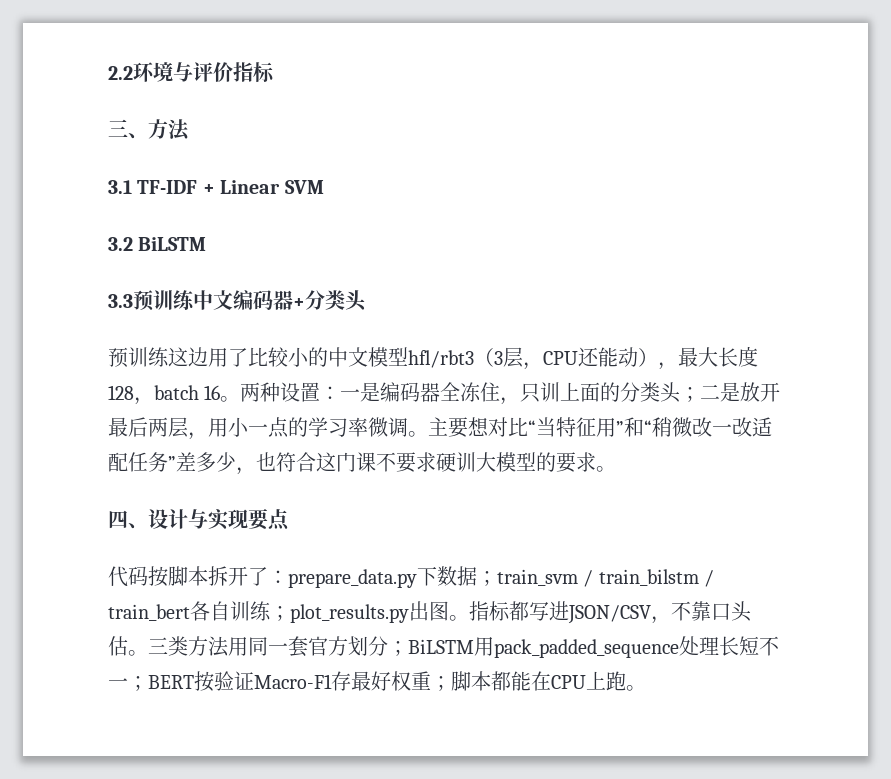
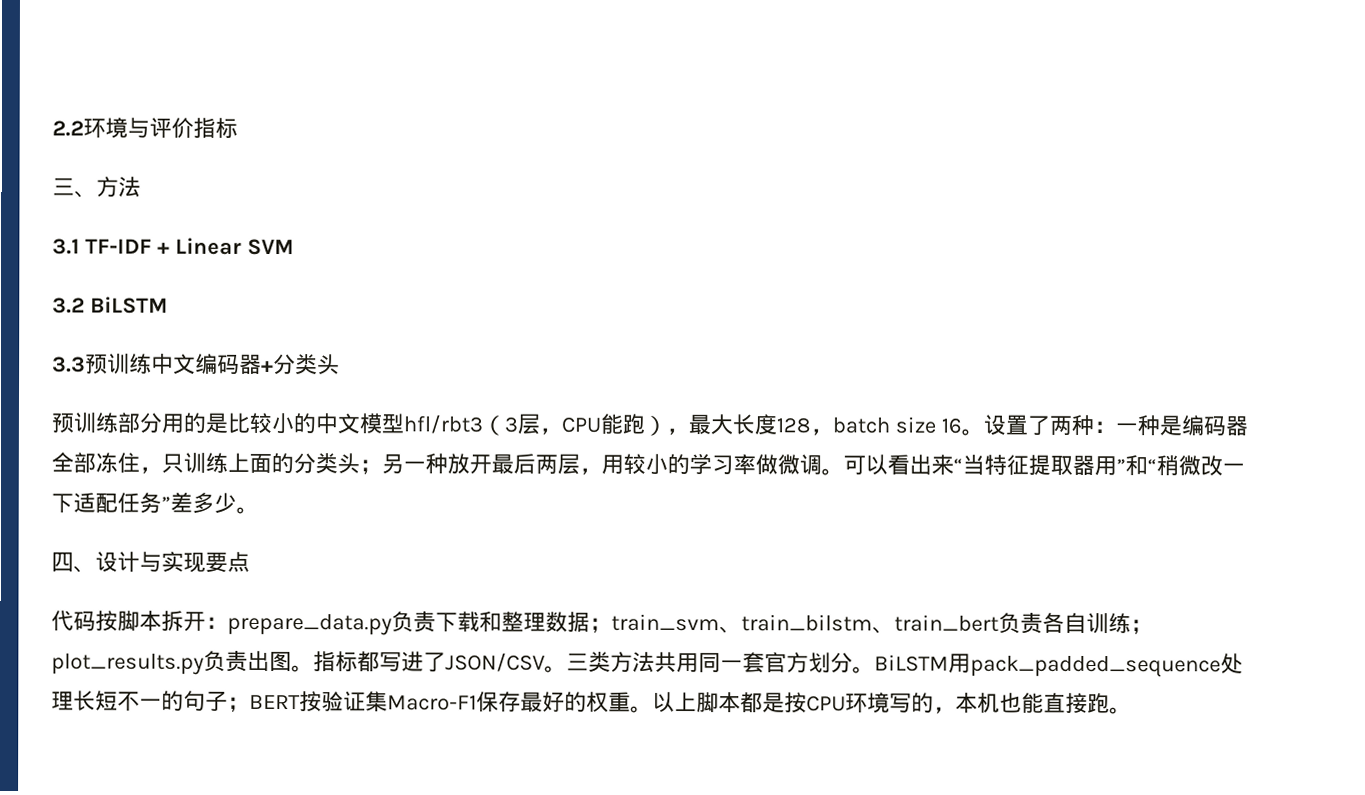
[168,347,248,367] 这边用了 -> [117,412,228,433] 部分用的是
[578,347,638,367] 还能动 -> [600,413,645,434] 能跑
[204,382,361,402] 16。两种设置：一 -> [894,414,1160,436] size 16。设置了两种：一种
(461, 391) none -> [73,452,96,473] 部
(561, 392) none -> [205,452,228,473] 练
[700,382,741,402] 二是 -> [381,453,448,475] 另一种
[228,417,289,438] 小一点 -> [623,453,668,474] 较小
[368,417,528,438] 微调。主要想对比 -> [755,454,954,476] 做微调。可以看出来
(596, 427) none -> [1028,454,1095,476] 提取器
[732,417,752,437] 改 -> [51,493,74,513] 下
[236,452,596,475] ，也符合这门课不要求硬训大模型的要求 -> (237, 502) none
[248,566,715,588] [108,604,190,621] 了：prepare_data.py下数据；train_svm / train_bilstm / train_bert -> [205,611,1043,636] ：prepare_data.py负责下载和整理数据；train_svm、train_bilstm、train_bert负责
(409, 613) none -> [203,650,248,672] 负责
[568,601,752,624] [108,636,128,656] JSON/CSV，不靠口头估 -> [423,652,545,673] 了JSON/CSV
(229, 646) none -> [654,651,677,672] 共
[388,641,408,656] ； -> [852,666,875,674] 。
(128, 683) none -> [161,690,228,711] 的句子
[254,671,606,691] Macro-F1存最好权重；脚本都能在CPU上 -> [365,691,1088,714] 集Macro-F1保存最好的权重。以上脚本都是按CPU环境写的，本机也能直接

